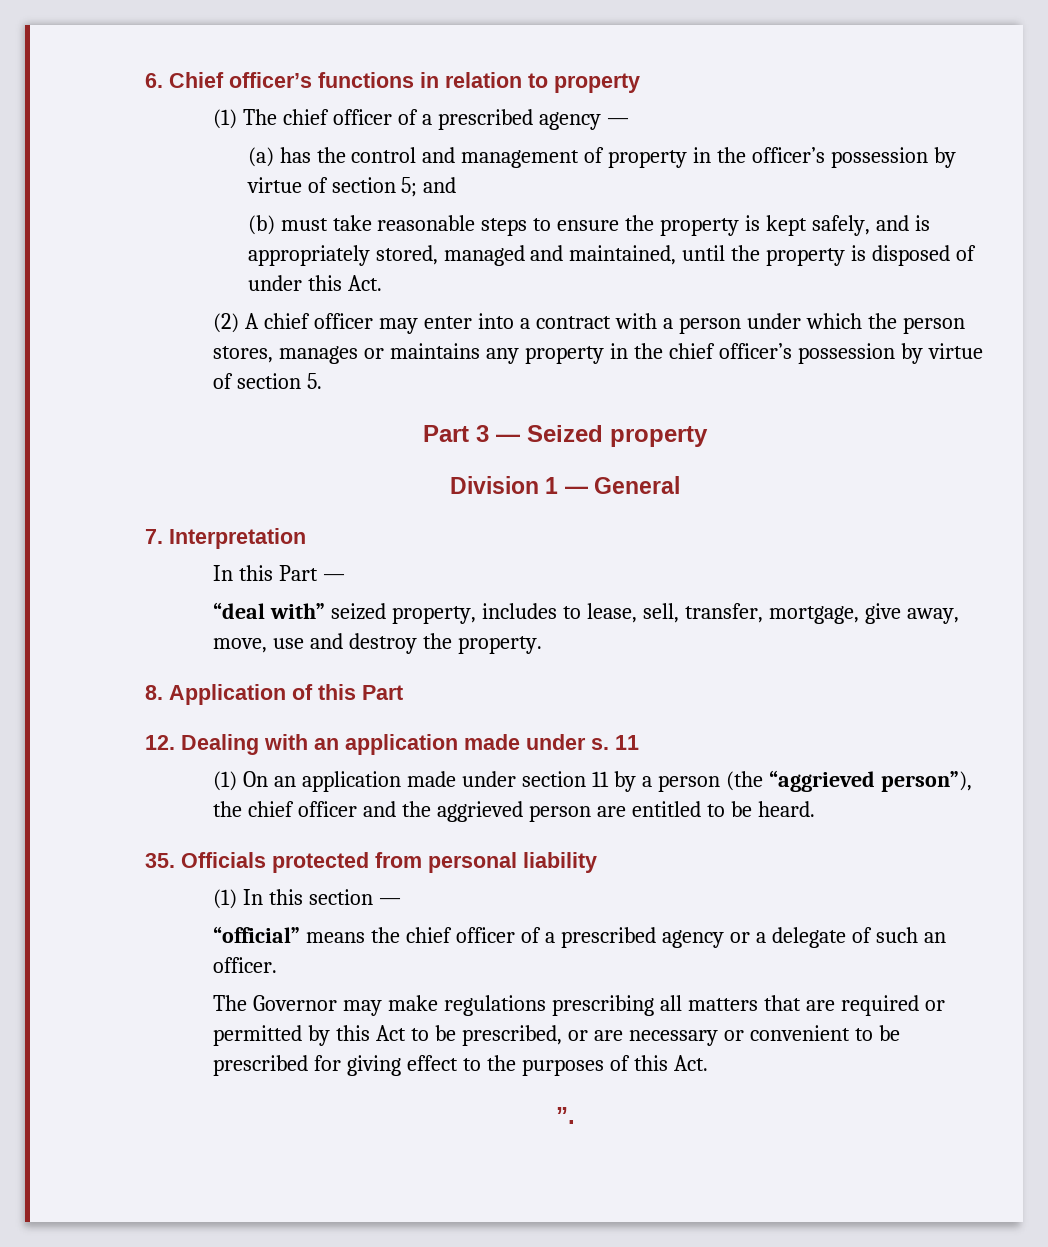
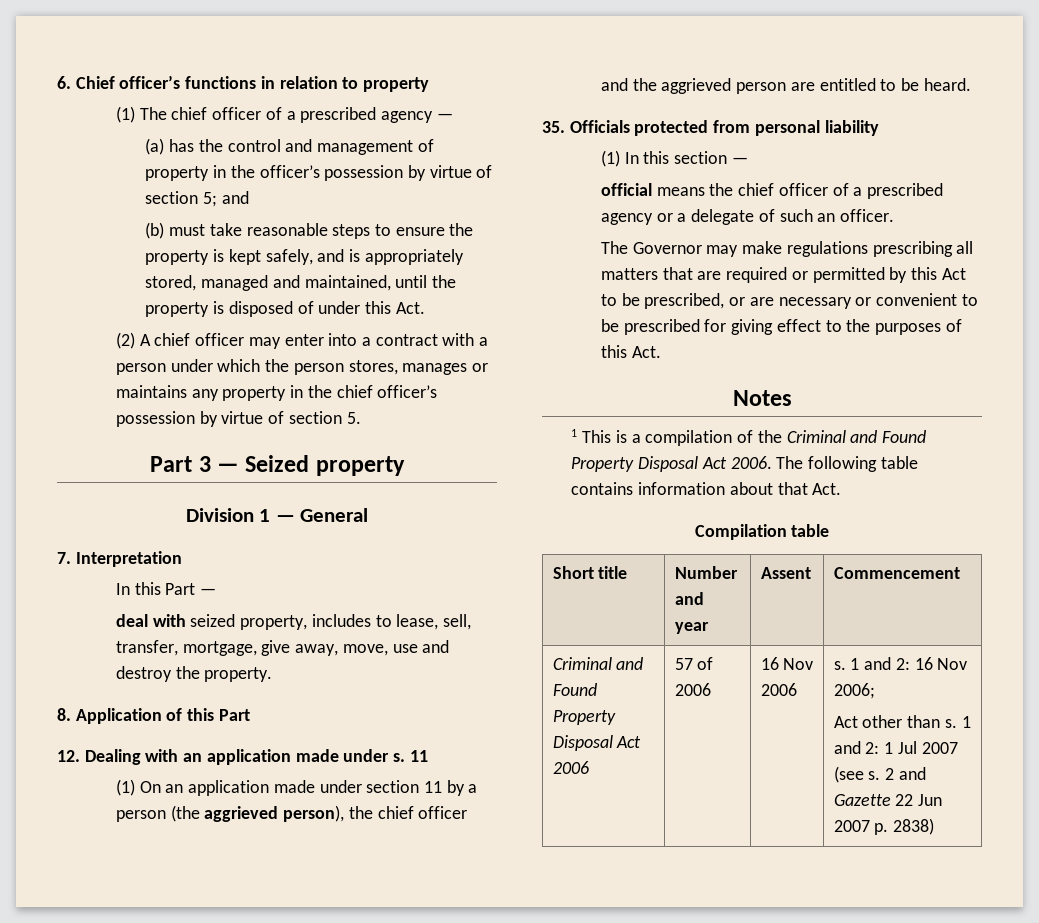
[213,602,326,619] “deal with” -> [115,614,186,627] deal with
[768,770,972,792] “aggrieved person”), -> [204,805,345,822] aggrieved person),
[213,926,301,943] “official” -> [600,183,652,196] official
[555,1107,575,1124] ”. -> [732,390,792,406] [571,429,926,446] [571,456,918,472] [571,482,842,495] [694,524,830,540] [552,566,628,579] [674,566,738,579] [674,592,704,605] [674,622,709,634] [760,567,811,579] [833,567,960,579] [552,657,644,670] [552,683,597,696] [552,710,616,725] [552,735,642,751] [552,761,589,774] [674,657,714,670] [674,683,711,696] [760,657,814,670] [760,683,797,696] [833,657,968,670] [833,683,875,699] [833,715,971,728] [833,741,958,754] [833,766,926,783] [833,794,943,806] [833,818,935,835] Notes // 1 This is a compilation of the Criminal and Found Property Disposal Act 2006. The following table contains information about that Act. // Compilation table // Short title | Number and year | Assent | Commencement // Criminal and Found Property Disposal Act 2006 | 57 of 2006 | 16 Nov 2006 | s. 1 and 2: 16 Nov 2006; // Act other than s. 1 and 2: 1 Jul 2007 (see s. 2 and Gazette 22 Jun 2007 p. 2838)

